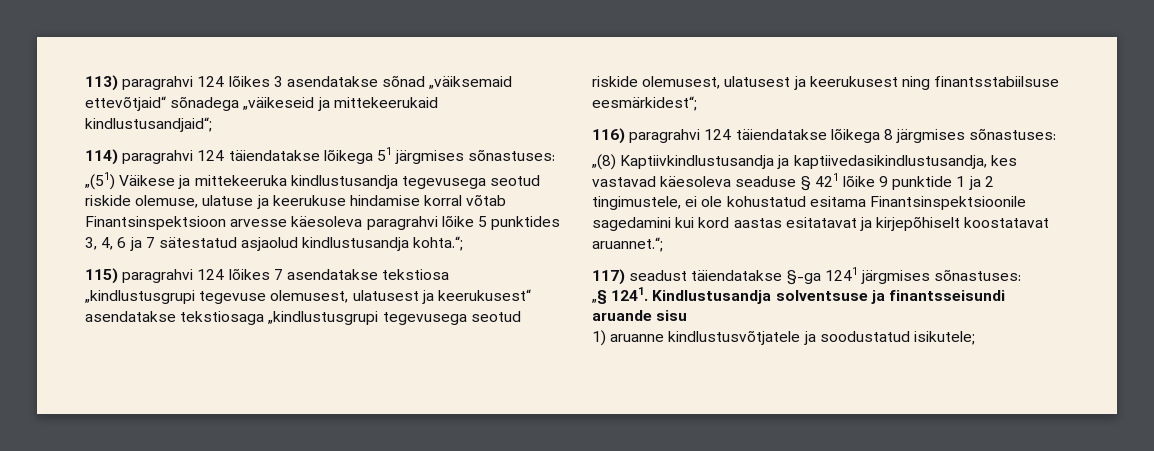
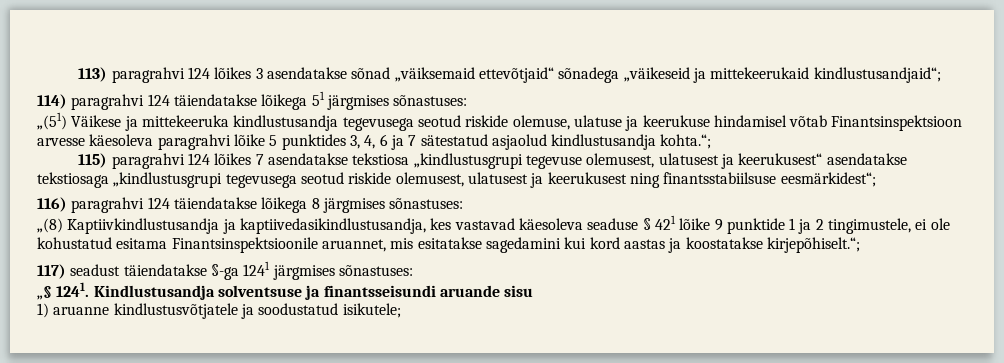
[349,195,463,206] hindamise korral -> [713,115,787,127] hindamisel
(1026, 203) none -> [321,237,482,252] aruannet, mis esitatakse
[785,216,1050,231] [592,237,663,252] esitatavat ja kirjepõhiselt koostatavat aruannet.“; -> [668,237,860,253] ja koostatakse kirjepõhiselt.“;

